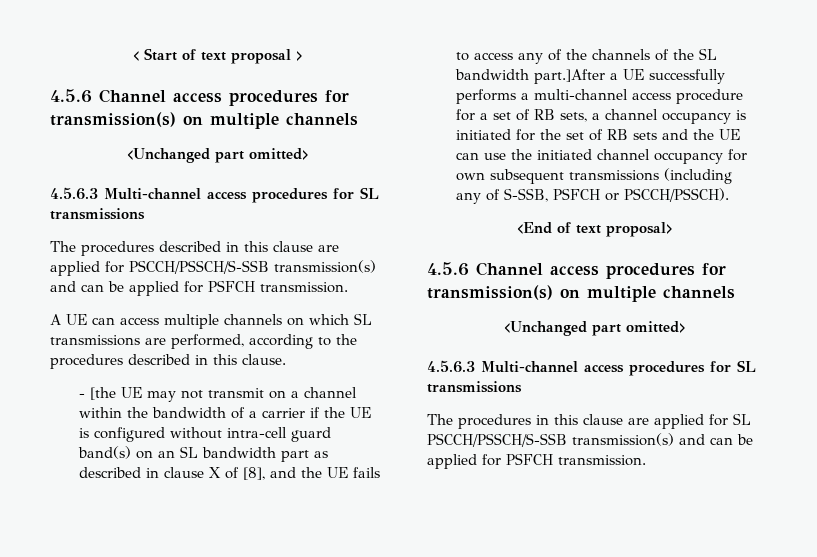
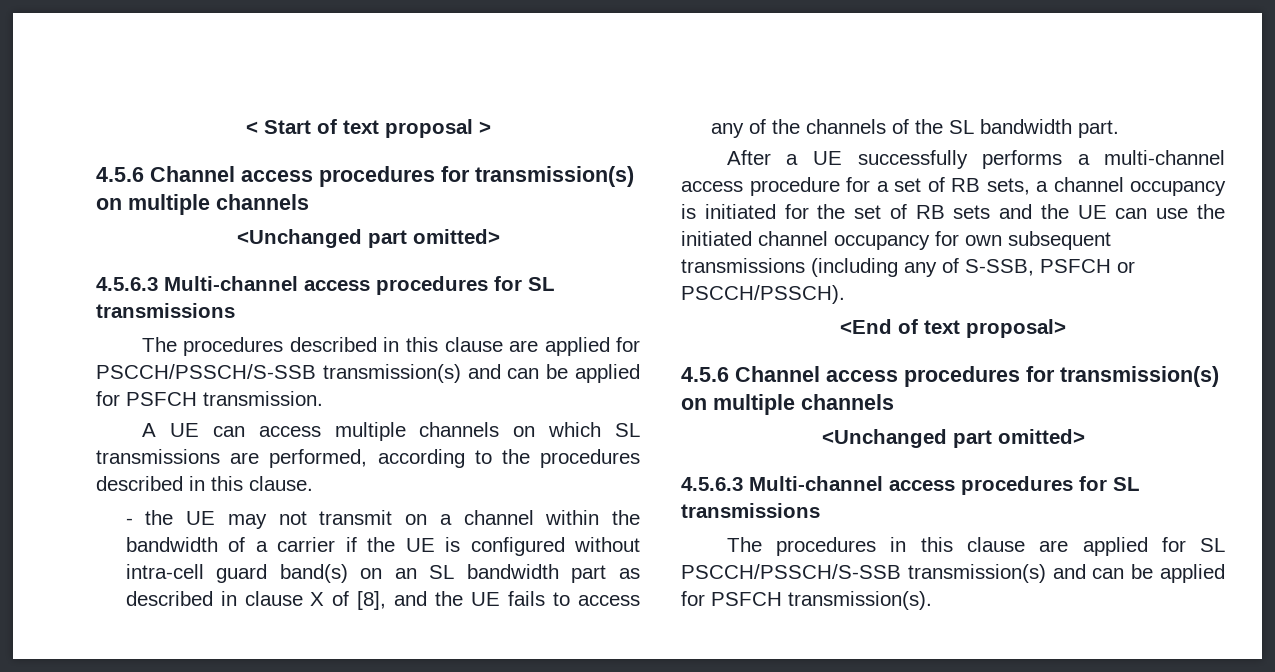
[89,387,116,400] [the -> [145,510,174,525] the
[533,69,605,84] part.]After -> [1077,120,1119,138] [726,150,771,165] part. // After
[558,455,646,466] transmission. -> [788,591,932,610] transmission(s).

